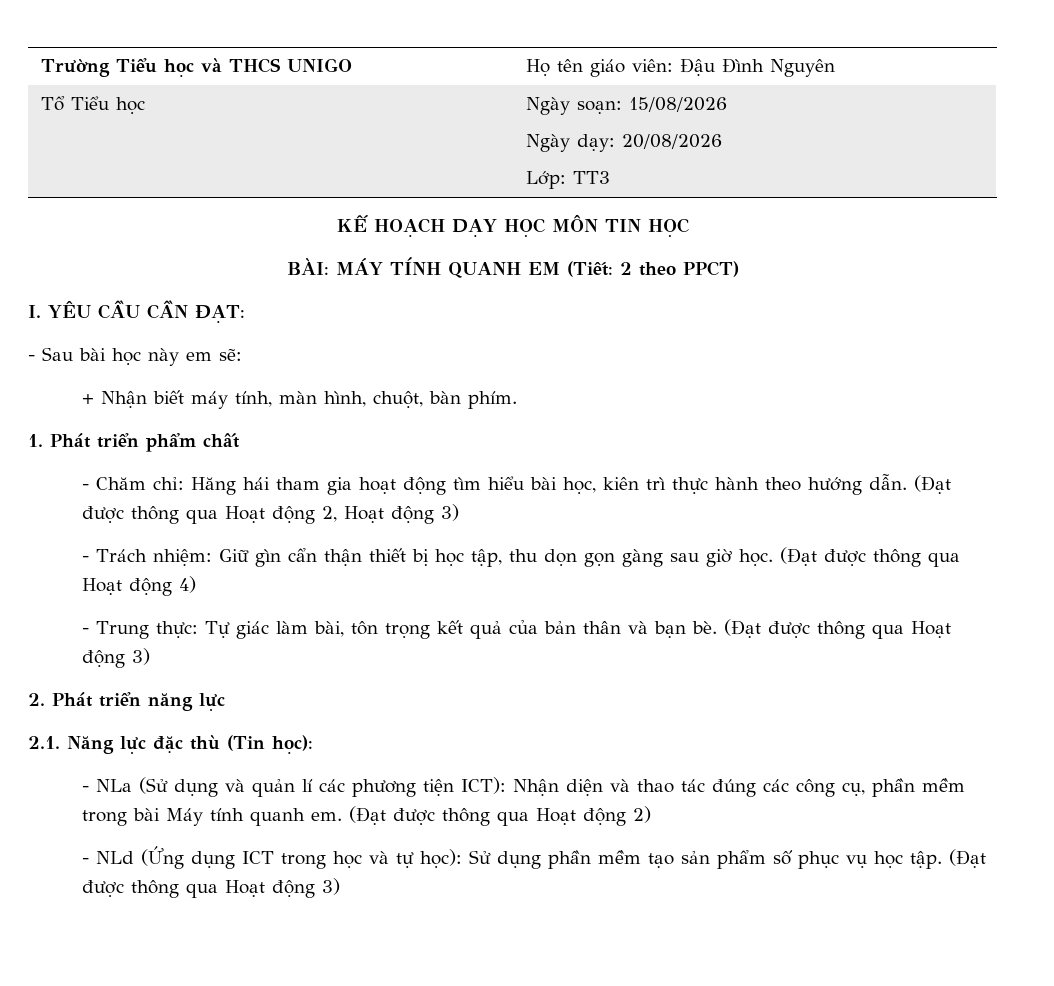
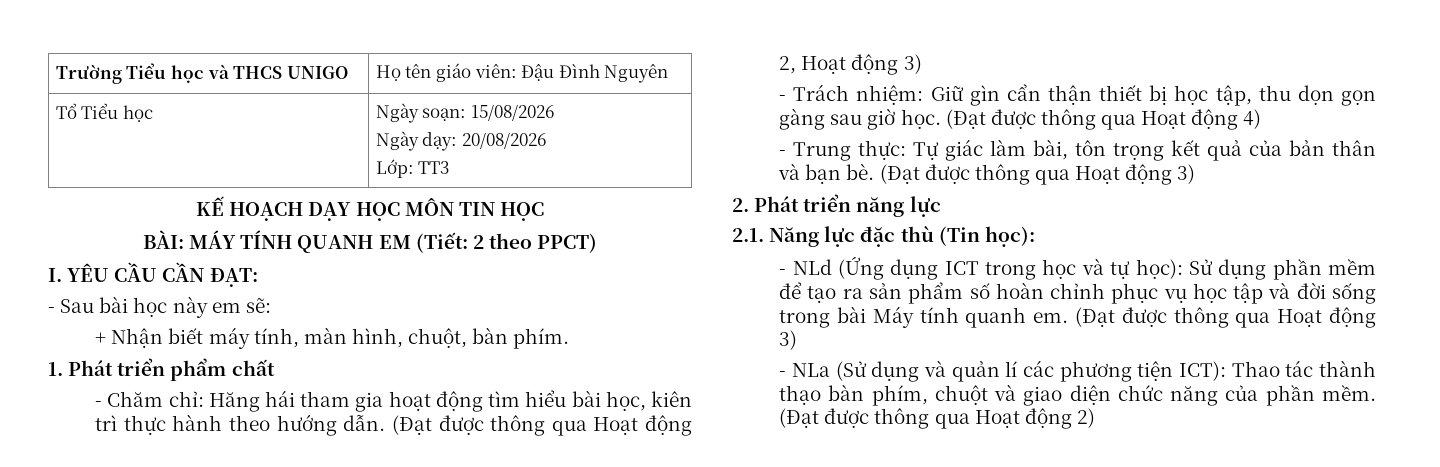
[82,777,966,797] [82,806,652,826] // - NLa (Sử dụng và quản lí các phương tiện ICT): Nhận diện và thao tác đúng các công cụ, phần mềm trong bài Máy tính quanh em. (Đạt được thông qua Hoạt động 2) -> (1035, 236) none
[648,853,675,869] tạo -> [779,282,863,303] để tạo ra
(794, 857) none -> [995,282,1106,299] hoàn chỉnh
[910,849,987,869] [82,878,341,898] tập. (Đạt được thông qua Hoạt động 3) -> [1233,282,1376,304] [779,306,1376,328] [779,330,798,350] [779,360,1376,382] [779,384,1376,406] [779,408,1095,429] tập và đời sống trong bài Máy tính quanh em. (Đạt được thông qua Hoạt động 3) // - NLa (Sử dụng và quản lí các phương tiện ICT): Thao tác thành thạo bàn phím, chuột và giao diện chức năng của phần mềm. (Đạt được thông qua Hoạt động 2)

